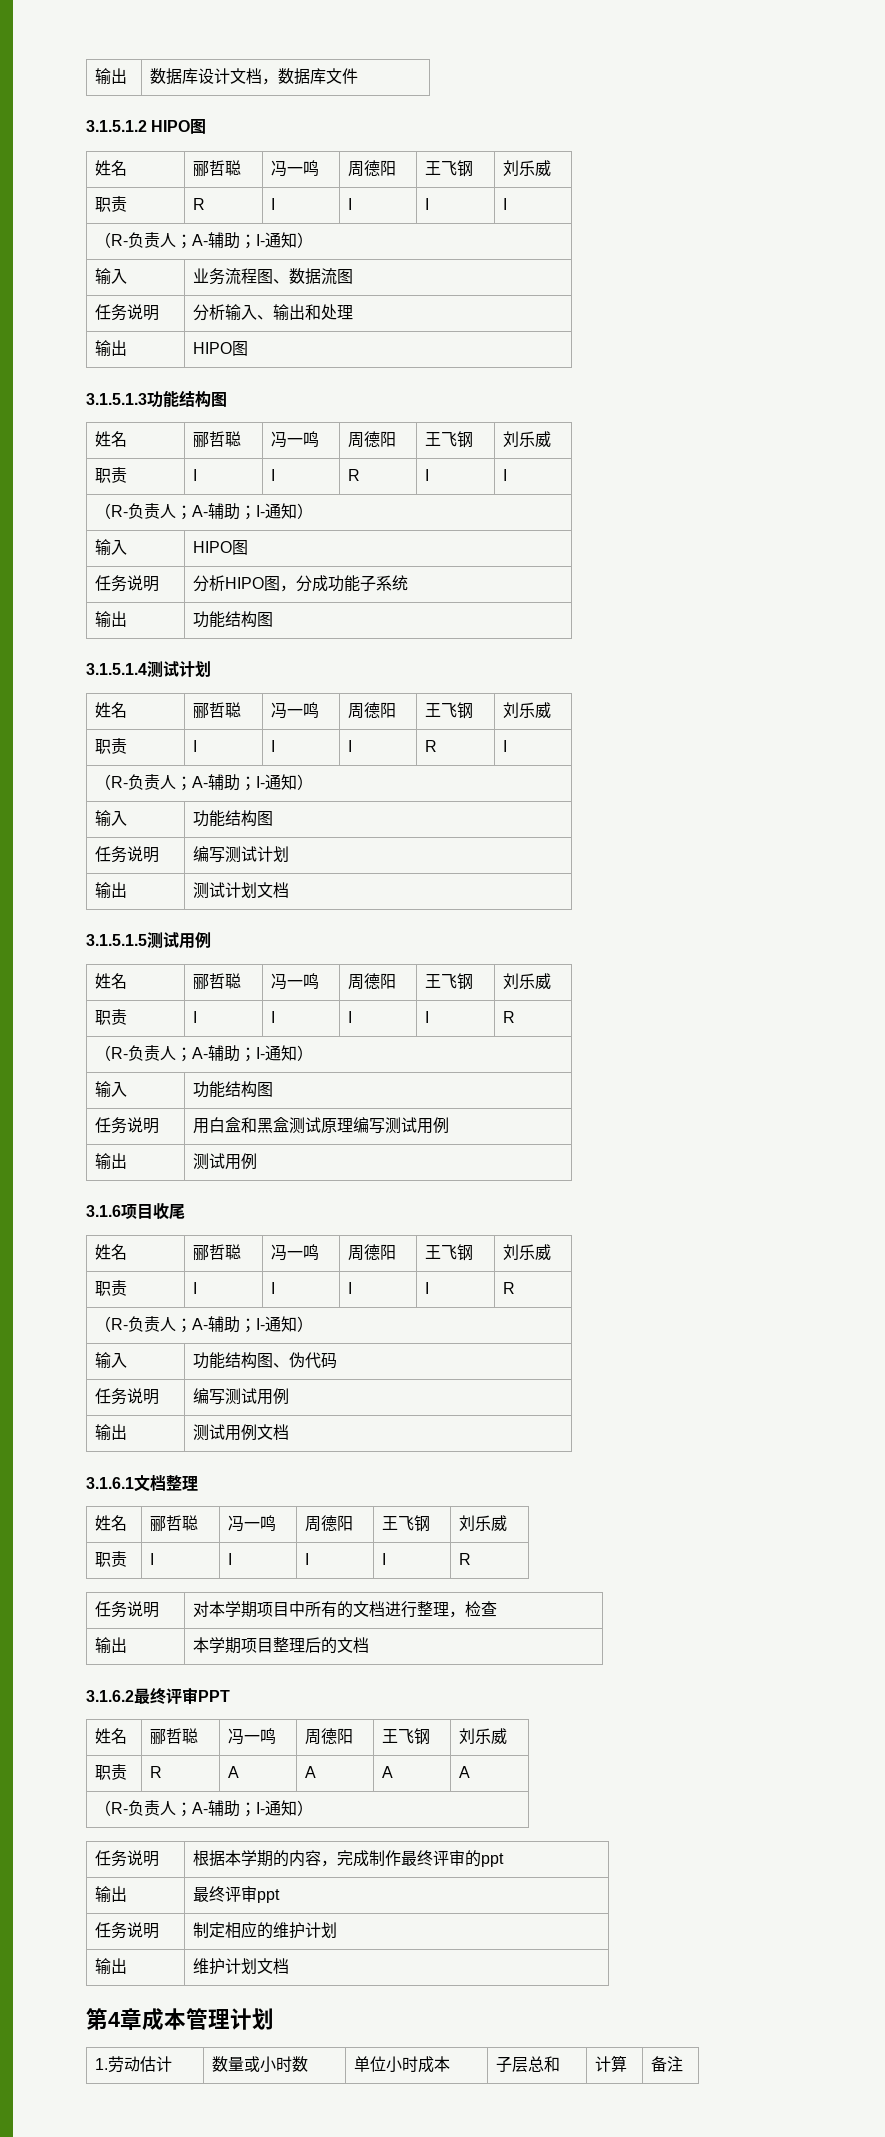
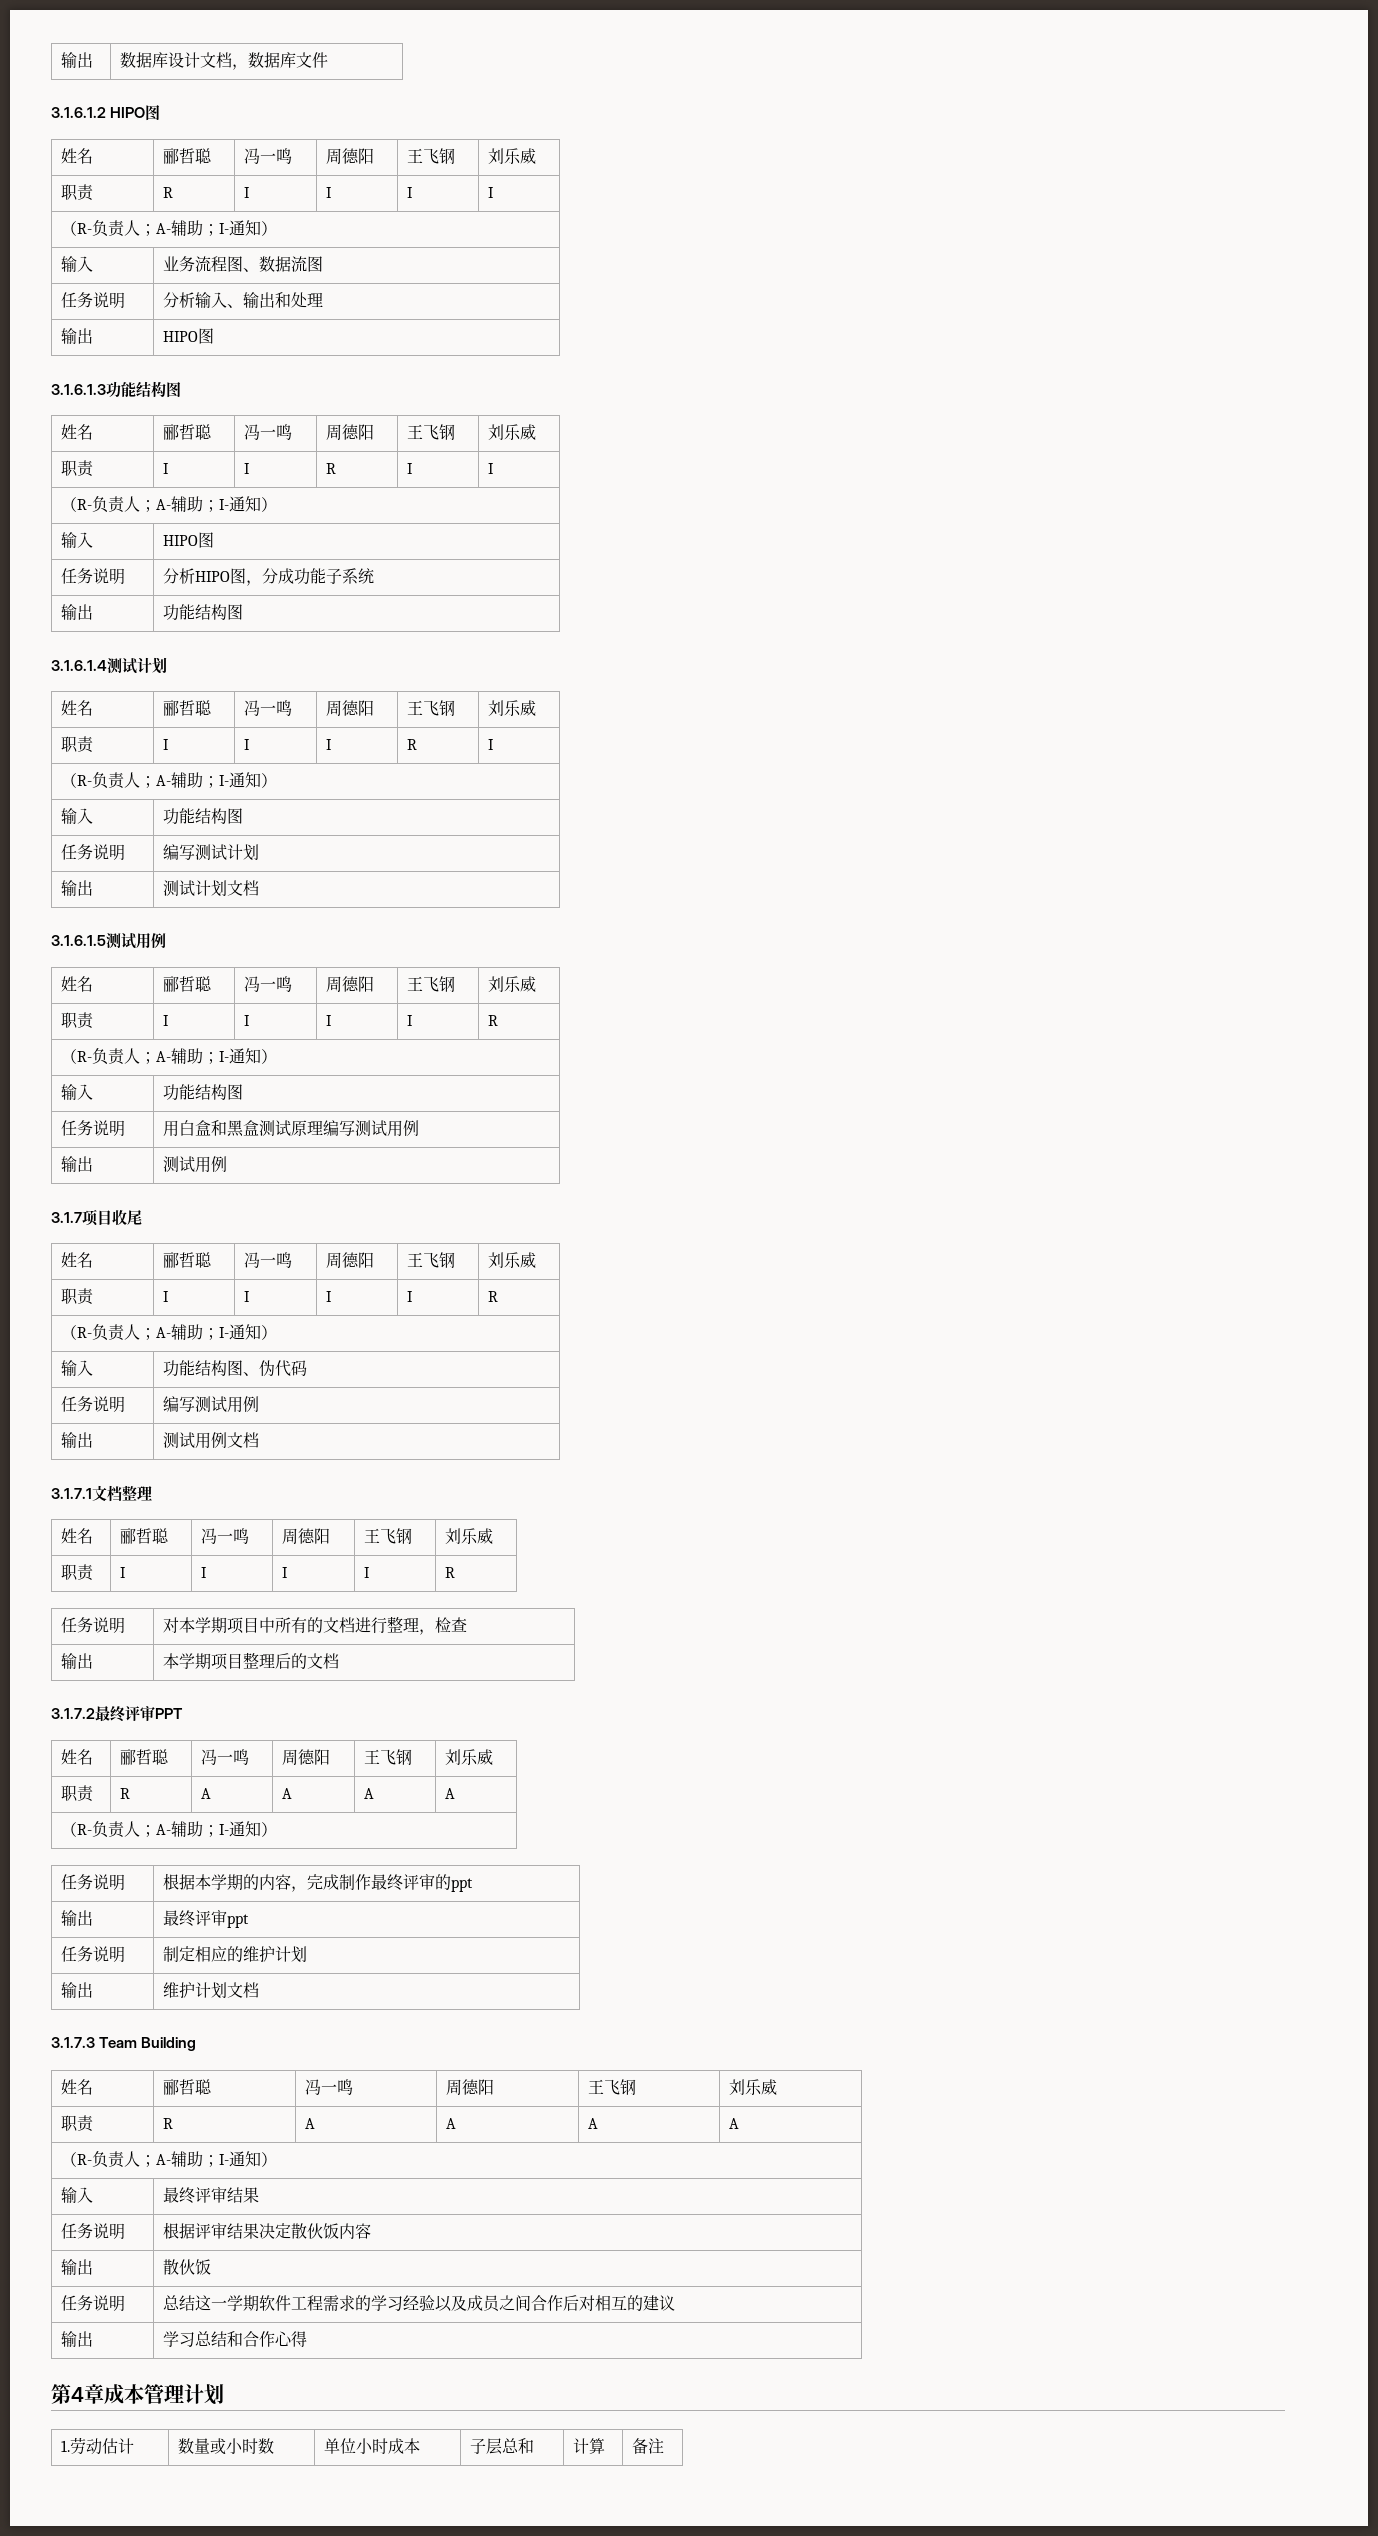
[86,120,147,132] 3.1.5.1.2 -> [51,107,106,118] 3.1.6.1.2
[86,393,147,405] 3.1.5.1.3 -> [51,384,106,395] 3.1.6.1.3
[86,663,147,675] 3.1.5.1.4 -> [51,660,107,671] 3.1.6.1.4
[86,934,147,946] 3.1.5.1.5 -> [51,935,106,946] 3.1.6.1.5
[86,1205,121,1217] 3.1.6 -> [51,1212,82,1223] 3.1.7
[86,1477,134,1489] 3.1.6.1 -> [51,1488,92,1499] 3.1.7.1
[86,1690,134,1702] 3.1.6.2 -> [51,1708,95,1719] 3.1.7.2
(289, 1966) none -> [51,2037,197,2051] [61,2079,94,2095] [163,2079,213,2095] [305,2079,354,2095] [446,2079,495,2096] [588,2079,637,2095] [729,2079,778,2096] [61,2115,95,2132] [163,2118,174,2129] [305,2118,316,2129] [446,2118,457,2129] [588,2118,599,2129] [729,2118,740,2129] [61,2151,278,2168] [61,2187,94,2203] [163,2186,260,2204] [61,2223,126,2240] [163,2222,372,2239] [61,2259,94,2275] [163,2259,212,2275] [61,2295,126,2312] [163,2295,676,2312] [61,2331,94,2347] [163,2331,308,2347] // 3.1.7.3 Team Building // 姓名 | 郦哲聪 | 冯一鸣 | 周德阳 | 王飞钢 | 刘乐威 // 职责 | R | A | A | A | A // （R-负责人；A-辅助；I-通知） // 输入 | 最终评审结果 // 任务说明 | 根据评审结果决定散伙饭内容 // 输出 | 散伙饭 // 任务说明 | 总结这一学期软件工程需求的学习经验以及成员之间合作后对相互的建议 // 输出 | 学习总结和合作心得

